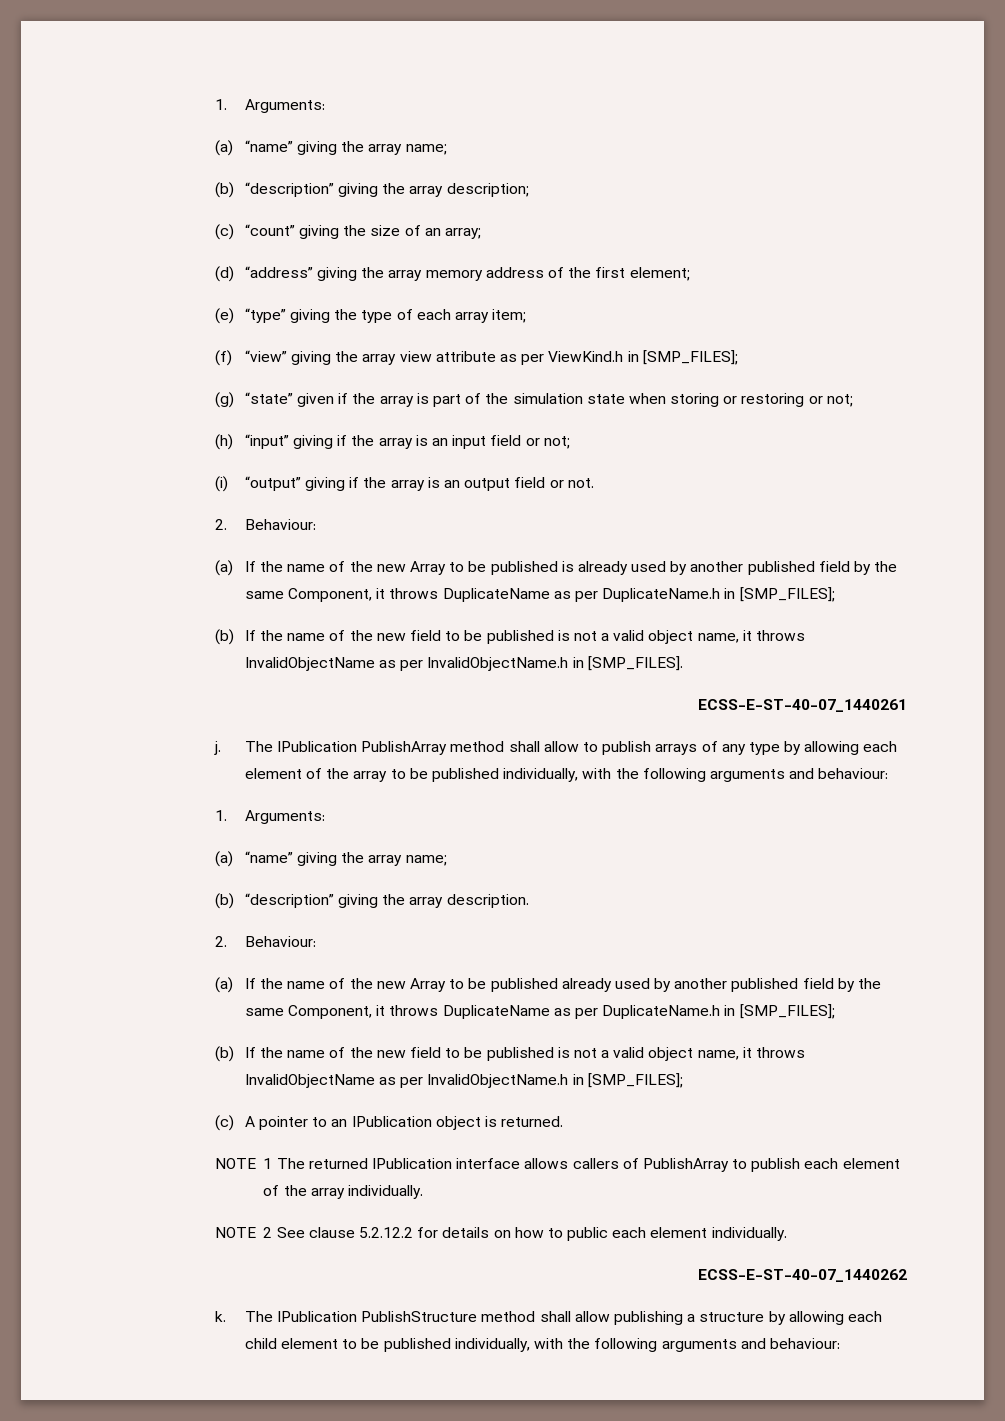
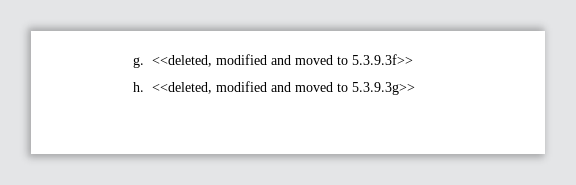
[214,99,325,113] [214,140,447,156] [214,182,529,198] [214,224,481,240] [214,266,690,282] [214,308,527,324] [214,350,738,366] [214,392,853,408] [214,434,570,450] [214,476,594,492] [214,519,316,530] [214,560,898,576] [244,587,835,602] [214,629,805,645] [244,656,683,671] [698,699,907,712] [213,741,898,755] [244,768,889,782] [214,810,325,824] [214,851,447,867] [214,893,529,909] [214,936,316,947] [214,977,881,993] [244,1004,835,1019] [214,1046,805,1062] [244,1073,683,1088] [214,1115,564,1131] [214,1158,900,1172] [263,1185,423,1199] [214,1227,787,1241] [698,1269,907,1282] [214,1311,882,1325] [244,1338,840,1352] 1. Arguments: // (a) “name” giving the array name; // (b) “description” giving the array description; // (c) “count” giving the size of an array; // (d) “address” giving the array memory address of the first element; // (e) “type” giving the type of each array item; // (f) “view” giving the array view attribute as per ViewKind.h in [SMP_FILES]; // (g) “state” given if the array is part of the simulation state when storing or restoring or not; // (h) “input” giving if the array is an input field or not; // (i) “output” giving if the array is an output field or not. // 2. Behaviour: // (a) If the name of the new Array to be published is already used by another published field by the same Component, it throws DuplicateName as per DuplicateName.h in [SMP_FILES]; // (b) If the name of the new field to be published is not a valid object name, it throws InvalidObjectName as per InvalidObjectName.h in [SMP_FILES]. // ECSS-E-ST-40-07_1440261 // j. The IPublication PublishArray method shall allow to publish arrays of any type by allowing each element of the array to be published individually, with the following arguments and behaviour: // 1. Arguments: // (a) “name” giving the array name; // (b) “description” giving the array description. // 2. Behaviour: // (a) If the name of the new Array to be published already used by another published field by the same Component, it throws DuplicateName as per DuplicateName.h in [SMP_FILES]; // (b) If the name of the new field to be published is not a valid object name, it throws InvalidObjectName as per InvalidObjectName.h in [SMP_FILES]; // (c) A pointer to an IPublication object is returned. // NOTE 1 The returned IPublication interface allows callers of PublishArray to publish each element of the array individually. // NOTE 2 See clause 5.2.12.2 for details on how to public each element individually. // ECSS-E-ST-40-07_1440262 // k. The IPublication PublishStructure method shall allow publishing a structure by allowing each child element to be published individually, with the following arguments and behaviour: -> [132,54,414,68] [132,81,416,95] g. <<deleted, modified and moved to 5.3.9.3f>> // h. <<deleted, modified and moved to 5.3.9.3g>>

